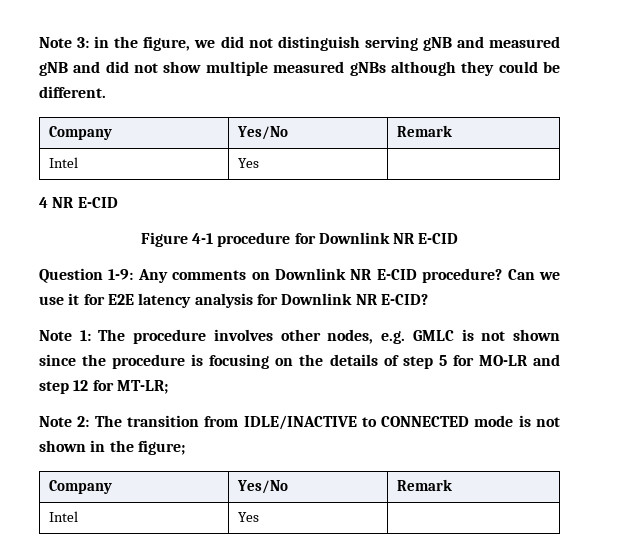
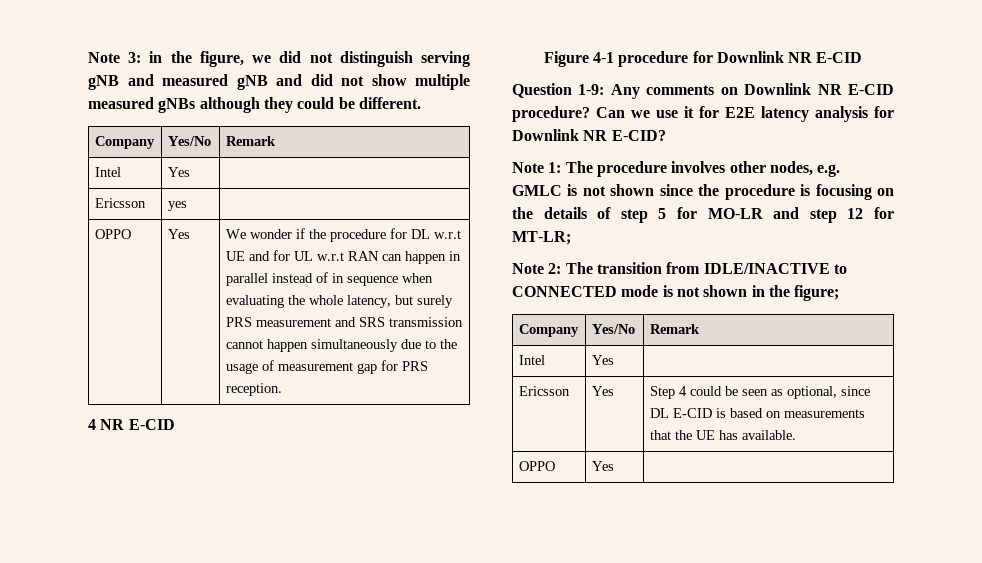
(259, 163) none -> [94,198,146,208] [167,201,187,211] [94,229,131,239] [167,229,190,239] [225,228,461,242] [225,250,461,264] [225,272,433,286] [225,295,453,308] [225,317,463,327] [225,339,457,352] [225,360,428,374] [225,383,282,396] // Ericsson | yes | // OPPO | Yes | We wonder if the procedure for DL w.r.t UE and for UL w.r.t RAN can happen in parallel instead of in sequence when evaluating the whole latency, but surely PRS measurement and SRS transmission cannot happen simultaneously due to the usage of measurement gap for PRS reception.
(259, 517) none -> [518,386,570,396] [591,386,614,396] [649,386,870,399] [649,408,865,418] [649,430,796,440] [518,461,555,471] [591,461,614,471] // Ericsson | Yes | Step 4 could be seen as optional, since DL E-CID is based on measurements that the UE has available. // OPPO | Yes |

